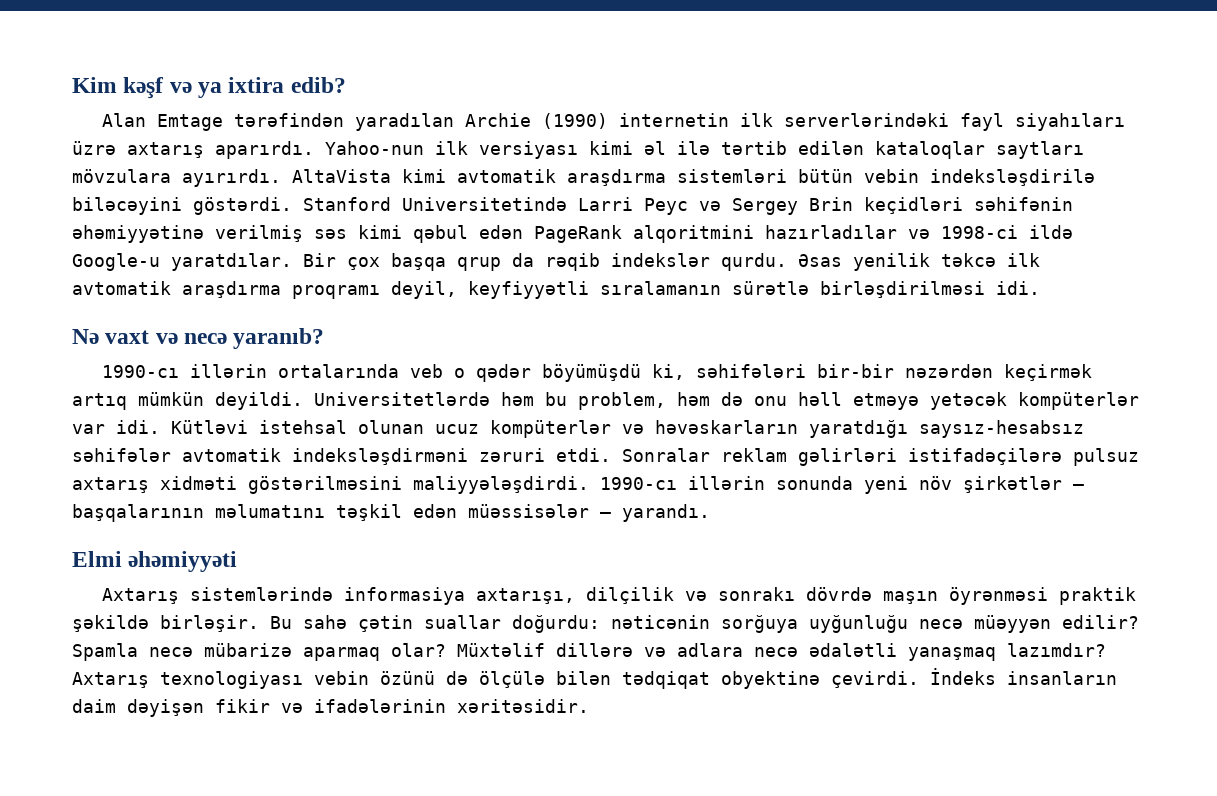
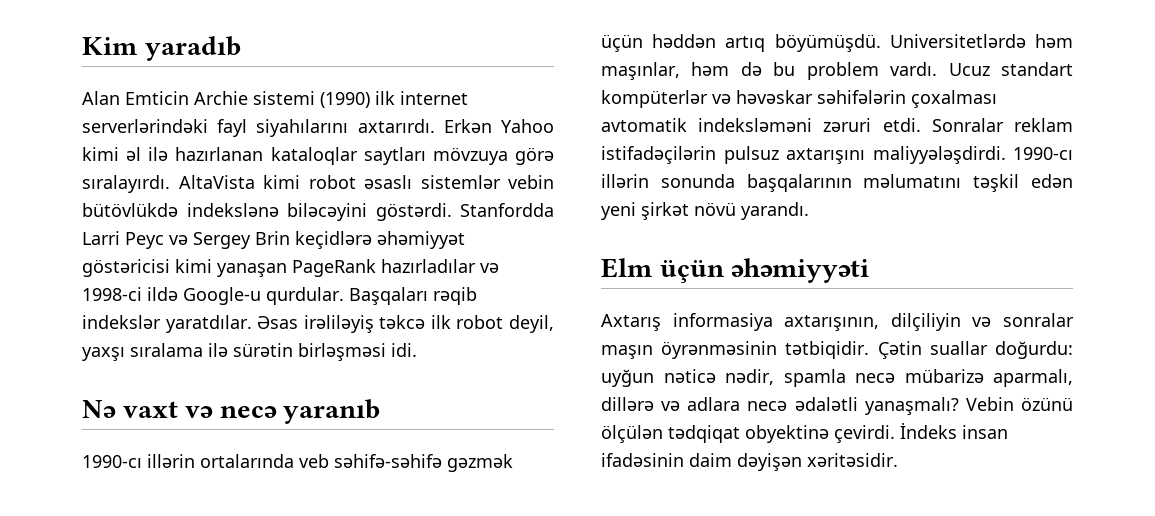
[123,77,346,99] [102,113,1126,131] [72,141,1084,159] [72,169,1095,187] [72,197,567,215] kəşf və ya ixtira edib? // Alan Emtage tərəfindən yaradılan Archie (1990) internetin ilk serverlərindəki fayl siyahıları üzrə axtarış aparırdı. Yahoo-nun ilk versiyası kimi əl ilə tərtib edilən kataloqlar saytları mövzulara ayırırdı. AltaVista kimi avtomatik araşdırma sistemləri bütün vebin indeksləşdirilə biləcəyini göstərdi. Stanford Universitetində -> [144,36,241,61] [82,91,468,108] [82,119,554,137] [82,147,554,165] [82,175,554,193] [82,203,554,221] yaradıb // Alan Emticin Archie sistemi (1990) ilk internet serverlərindəki fayl siyahılarını axtarırdı. Erkən Yahoo kimi əl ilə hazırlanan kataloqlar saytları mövzuya görə sıralayırdı. AltaVista kimi robot əsaslı sistemlər vebin bütövlükdə indekslənə biləcəyini göstərdi. Stanfordda
[864,197,1073,214] [72,225,754,243] keçidləri səhifənin əhəmiyyətinə verilmiş səs kimi qəbul edən PageRank alqoritmini -> [295,231,465,249] [82,259,376,277] keçidlərə əhəmiyyət göstəricisi kimi yanaşan PageRank
[171,253,1040,271] [72,281,985,299] yaratdılar. Bir çox başqa qrup da rəqib indekslər qurdu. Əsas yenilik təkcə ilk avtomatik araşdırma proqramı deyil, keyfiyyətli sıralamanın sürətlə birləşdirilməsi -> [266,287,477,305] [82,315,554,333] [82,343,386,361] qurdular. Başqaları rəqib indekslər yaratdılar. Əsas irəliləyiş təkcə ilk robot deyil, yaxşı sıralama ilə sürətin birləşməsi
[233,328,325,349] yaranıb? -> [283,399,381,424] yaranıb
[454,364,1093,382] [72,392,1139,410] [72,420,1084,438] [72,448,1139,466] [72,476,1084,494] o qədər böyümüşdü ki, səhifələri bir-bir nəzərdən keçirmək artıq mümkün deyildi. Universitetlərdə həm bu problem, həm də onu həll etməyə yetəcək kompüterlər var idi. Kütləvi istehsal olunan ucuz kompüterlər və həvəskarların yaratdığı saysız-hesabsız səhifələr avtomatik indeksləşdirməni zəruri etdi. Sonralar reklam gəlirləri istifadəçilərə pulsuz axtarış xidməti göstərilməsini maliyyələşdirdi. 1990-cı illərin sonunda yeni növ şirkətlər — -> [334,454,513,472] [601,34,1073,52] [601,62,1073,80] [601,90,997,108] [601,118,1073,132] [601,146,1073,164] [601,174,735,188] səhifə-səhifə gəzmək üçün həddən artıq böyümüşdü. Universitetlərdə həm maşınlar, həm də bu problem vardı. Ucuz standart kompüterlər və həvəskar səhifələrin çoxalması avtomatik indeksləməni zəruri etdi. Sonralar reklam istifadəçilərin pulsuz axtarışını maliyyələşdirdi. 1990-cı illərin sonunda
[468,504,611,518] müəssisələr — -> [601,202,736,220] yeni şirkət növü
[72,551,122,567] Elmi -> [601,258,725,283] Elm üçün
[190,587,1137,605] [72,615,1139,633] [72,643,545,661] sistemlərində informasiya axtarışı, dilçilik və sonrakı dövrdə maşın öyrənməsi praktik şəkildə birləşir. Bu sahə çətin suallar doğurdu: nəticənin sorğuya uyğunluğu necə müəyyən edilir? Spamla necə mübarizə aparmaq olar? Müxtəlif -> [672,313,1074,331] [601,341,1073,359] [601,369,1073,387] informasiya axtarışının, dilçiliyin və sonralar maşın öyrənməsinin tətbiqidir. Çətin suallar doğurdu: uyğun nəticə nədir, spamla necə mübarizə aparmalı,
[908,643,1106,661] [72,668,1117,689] [72,699,446,717] yanaşmaq lazımdır? Axtarış texnologiyası vebin özünü də ölçülə bilən tədqiqat obyektinə çevirdi. İndeks insanların daim dəyişən fikir və ifadələrinin -> [864,397,1073,415] [601,422,1008,443] [601,453,802,471] yanaşmalı? Vebin özünü ölçülən tədqiqat obyektinə çevirdi. İndeks insan ifadəsinin daim dəyişən

